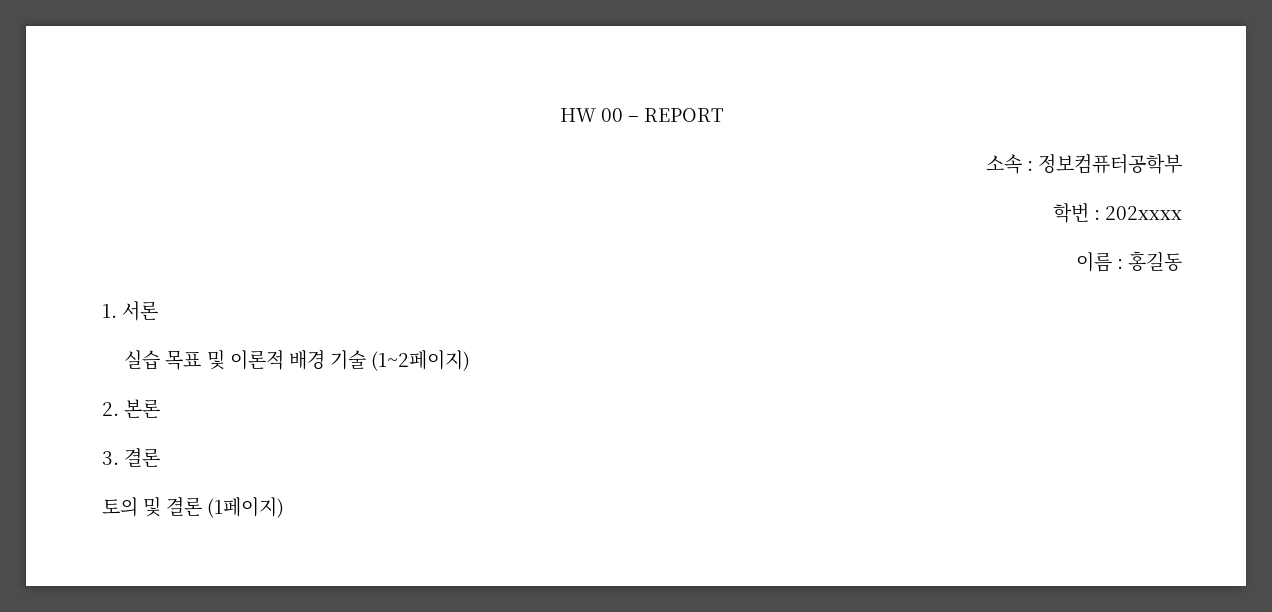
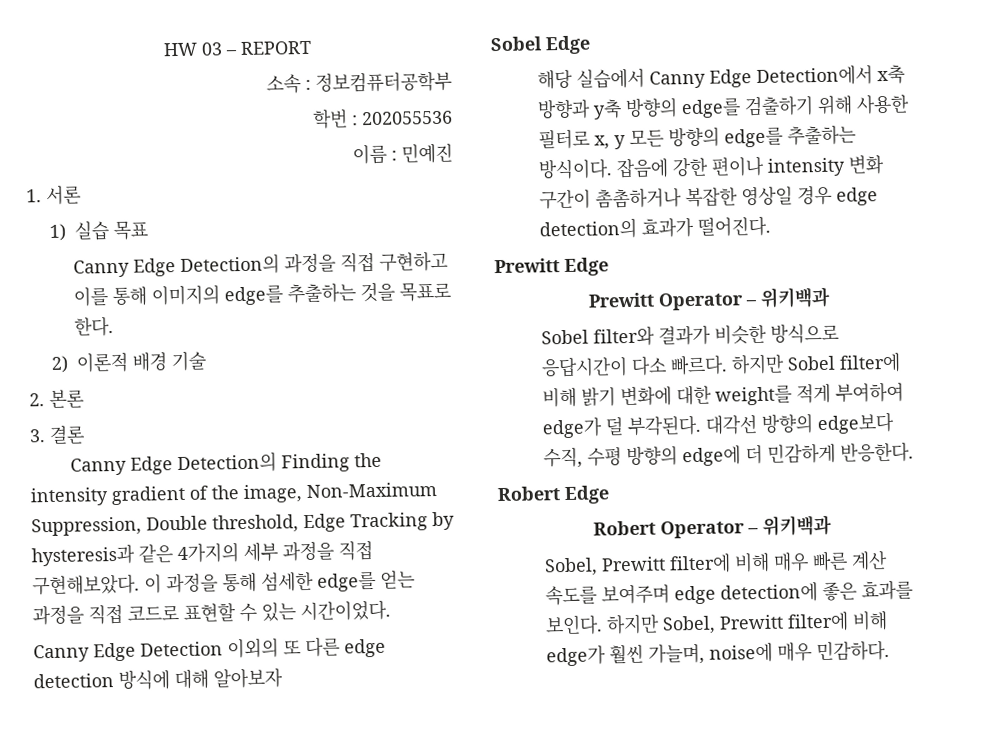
[600,108,623,122] 00 -> [201,42,223,56] 03
[1105,206,1182,220] 202xxxx -> [361,110,453,126] 202055536
[1128,251,1182,271] 홍길동 -> [401,143,453,164] 민예진
(159, 311) none -> [48,223,66,241] 1)
[206,350,225,370] 및 -> [72,251,448,278] [72,281,451,307] [73,316,114,337] [50,355,68,373] // Canny Edge Detection의 과정을 직접 구현하고 이를 통해 이미지의 edge를 추출하는 것을 목표로 한다. // 2)
[371,350,471,371] (1~2페이지) -> (206, 361) none
[102,497,285,518] 토의 및 결론 (1페이지) -> [69,451,382,476] [30,482,437,507] [31,511,455,537] [31,541,373,567] [32,570,415,596] [32,599,391,626] [33,636,386,663] [33,667,283,690] [490,35,591,55] [536,64,905,90] [536,94,910,120] [537,125,856,150] [537,155,884,180] [538,185,878,210] [538,215,771,240] [494,257,609,276] [587,286,831,311] [540,322,839,347] [540,352,901,378] [541,382,904,408] [541,411,894,439] [542,441,914,469] [497,485,610,505] [593,514,832,539] [543,550,888,577] [544,580,913,606] [544,611,888,636] [545,639,890,667] Canny Edge Detection의 Finding the intensity gradient of the image, Non-Maximum Suppression, Double threshold, Edge Tracking by hysteresis과 같은 4가지의 세부 과정을 직접 구현해보았다. 이 과정을 통해 섬세한 edge를 얻는 과정을 직접 코드로 표현할 수 있는 시간이었다. // Canny Edge Detection 이외의 또 다른 edge detection 방식에 대해 알아보자 // Sobel Edge // 해당 실습에서 Canny Edge Detection에서 x축 방향과 y축 방향의 edge를 검출하기 위해 사용한 필터로 x, y 모든 방향의 edge를 추출하는 방식이다. 잡음에 강한 편이나 intensity 변화 구간이 촘촘하거나 복잡한 영상일 경우 edge detection의 효과가 떨어진다. // Prewitt Edge // Prewitt Operator – 위키백과 // Sobel filter와 결과가 비슷한 방식으로 응답시간이 다소 빠르다. 하지만 Sobel filter에 비해 밝기 변화에 대한 weight를 적게 부여하여 edge가 덜 부각된다. 대각선 방향의 edge보다 수직, 수평 방향의 edge에 더 민감하게 반응한다. // Robert Edge // Robert Operator – 위키백과 // Sobel, Prewitt filter에 비해 매우 빠른 계산 속도를 보여주며 edge detection에 좋은 효과를 보인다. 하지만 Sobel, Prewitt filter에 비해 edge가 훨씬 가늘며, noise에 매우 민감하다.

